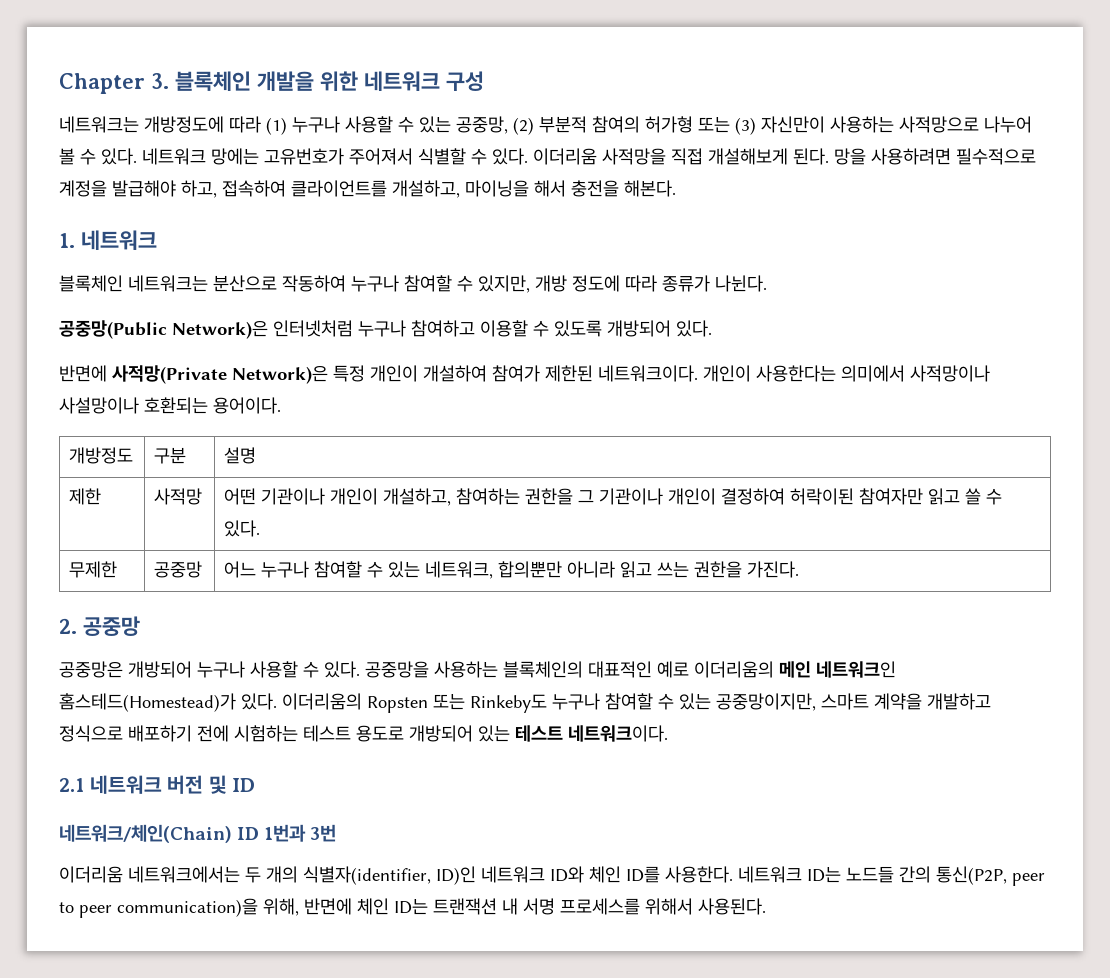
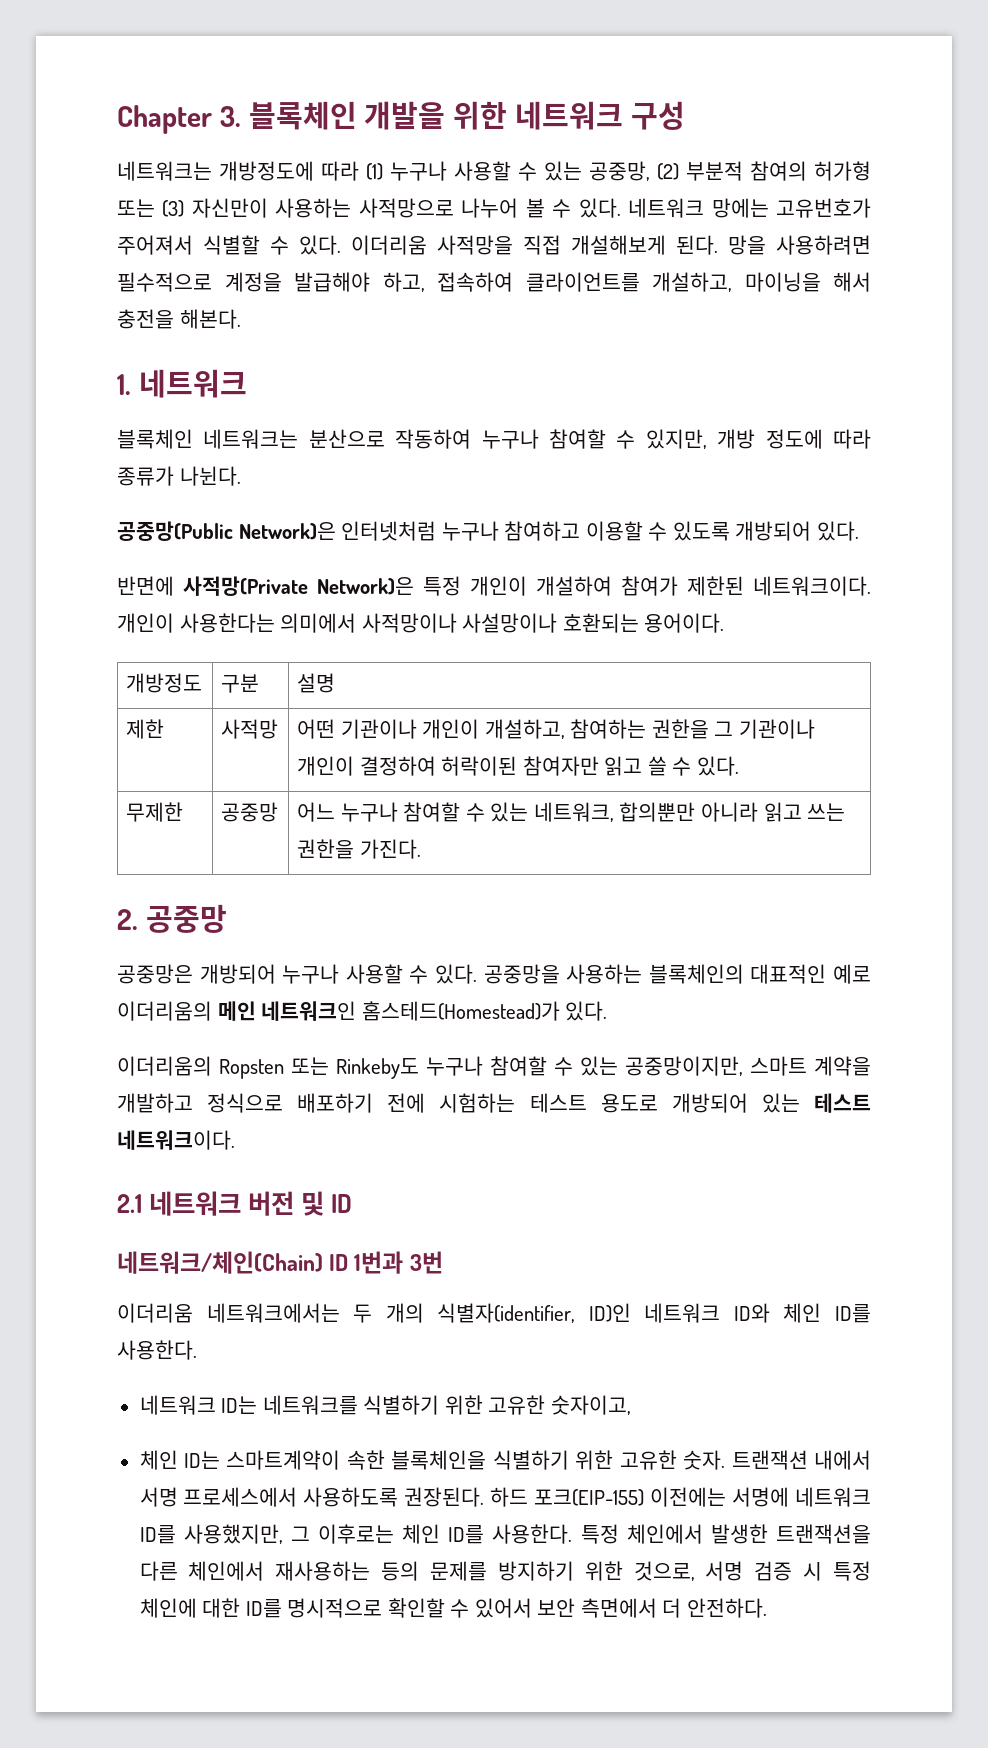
(277, 701) none -> (608, 1011) //
(733, 874) none -> (197, 1350) //
[846,866,1045,886] [59,898,766,918] 노드들 간의 통신(P2P, peer to peer communication)을 위해, 반면에 체인 ID는 트랜잭션 내 서명 프로세스를 위해서 사용된다. -> [262,1395,631,1415] [139,1450,872,1470] [139,1487,872,1507] [139,1524,871,1544] [139,1561,872,1581] [139,1598,767,1618] 네트워크를 식별하기 위한 고유한 숫자이고, // 체인 ID는 스마트계약이 속한 블록체인을 식별하기 위한 고유한 숫자. 트랜잭션 내에서 서명 프로세스에서 사용하도록 권장된다. 하드 포크(EIP-155) 이전에는 서명에 네트워크 ID를 사용했지만, 그 이후로는 체인 ID를 사용한다. 특정 체인에서 발생한 트랜잭션을 다른 체인에서 재사용하는 등의 문제를 방지하기 위한 것으로, 서명 검증 시 특정 체인에 대한 ID를 명시적으로 확인할 수 있어서 보안 측면에서 더 안전하다.

